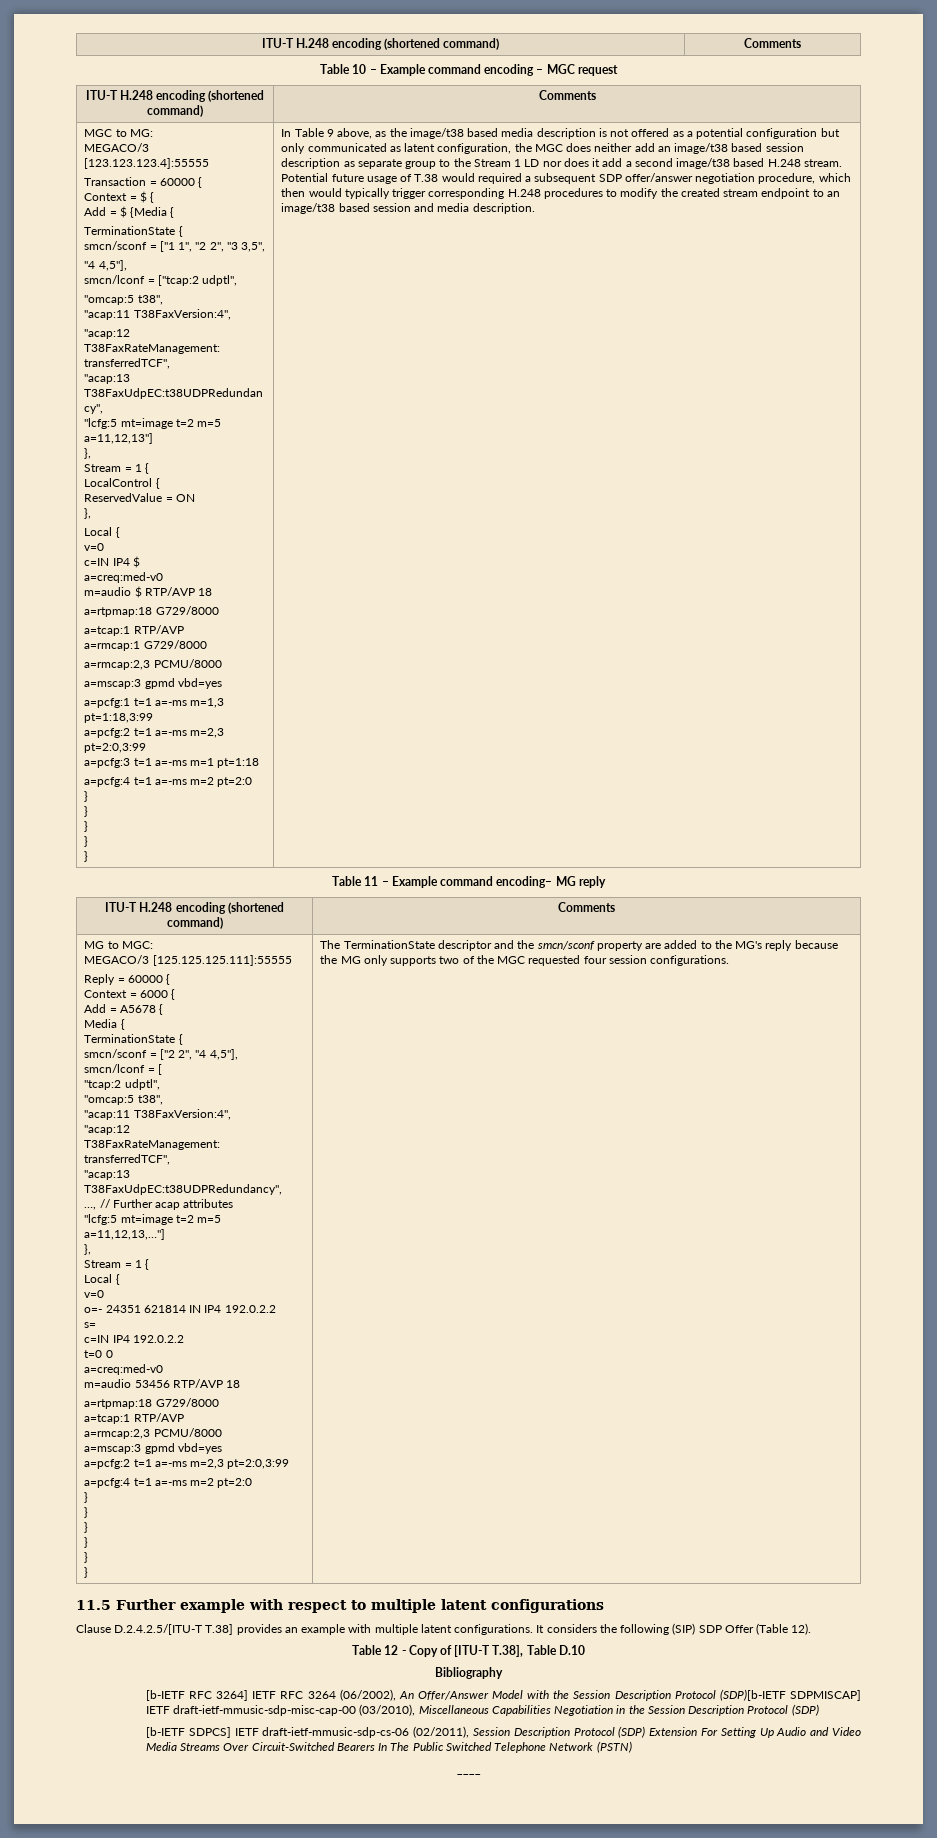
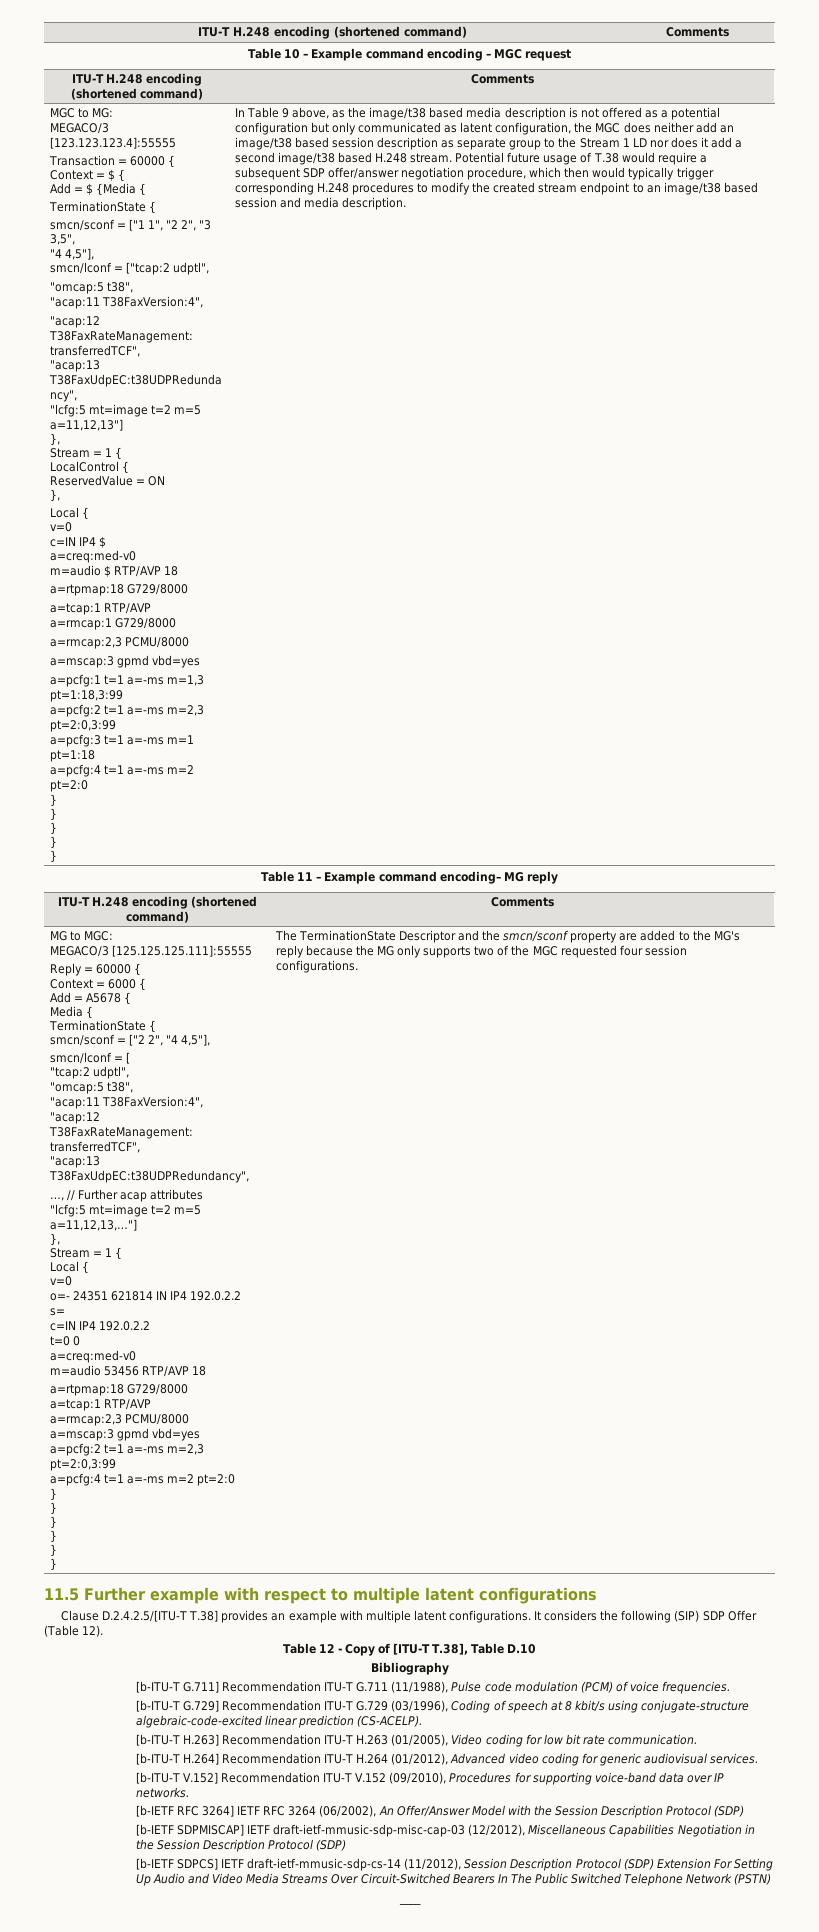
[477,173,522,184] required -> [657,152,697,165] require
[437,940,492,951] descriptor -> [398,930,456,943] Descriptor
(503, 1673) none -> [135,1681,731,1694] [135,1700,750,1713] [135,1715,423,1728] [135,1734,698,1747] [135,1753,759,1766] [135,1772,725,1785] [135,1787,189,1798] // [b-ITU-T G.711] Recommendation ITU-T G.711 (11/1988), Pulse code modulation (PCM) of voice frequencies. // [b-ITU-T G.729] Recommendation ITU-T G.729 (03/1996), Coding of speech at 8 kbit/s using conjugate-structure algebraic-code-excited linear prediction (CS-ACELP). // [b-ITU-T H.263] Recommendation ITU-T H.263 (01/2005), Video coding for low bit rate communication. // [b-ITU-T H.264] Recommendation ITU-T H.264 (01/2012), Advanced video coding for generic audiovisual services. // [b-ITU-T V.152] Recommendation ITU-T V.152 (09/2010), Procedures for supporting voice-band data over IP networks.
[719,1689,861,1701] [145,1704,416,1716] (SDP)[b-IETF SDPMISCAP] IETF draft-ietf-mmusic-sdp-misc-cap-00 (03/2010), -> [714,1805,745,1817] [135,1824,526,1837] (SDP) // [b-IETF SDPMISCAP] IETF draft-ietf-mmusic-sdp-misc-cap-03 (12/2012),
[262,1726,470,1738] draft-ietf-mmusic-sdp-cs-06 (02/2011), -> [247,1858,462,1871] draft-ietf-mmusic-sdp-cs-14 (11/2012),

